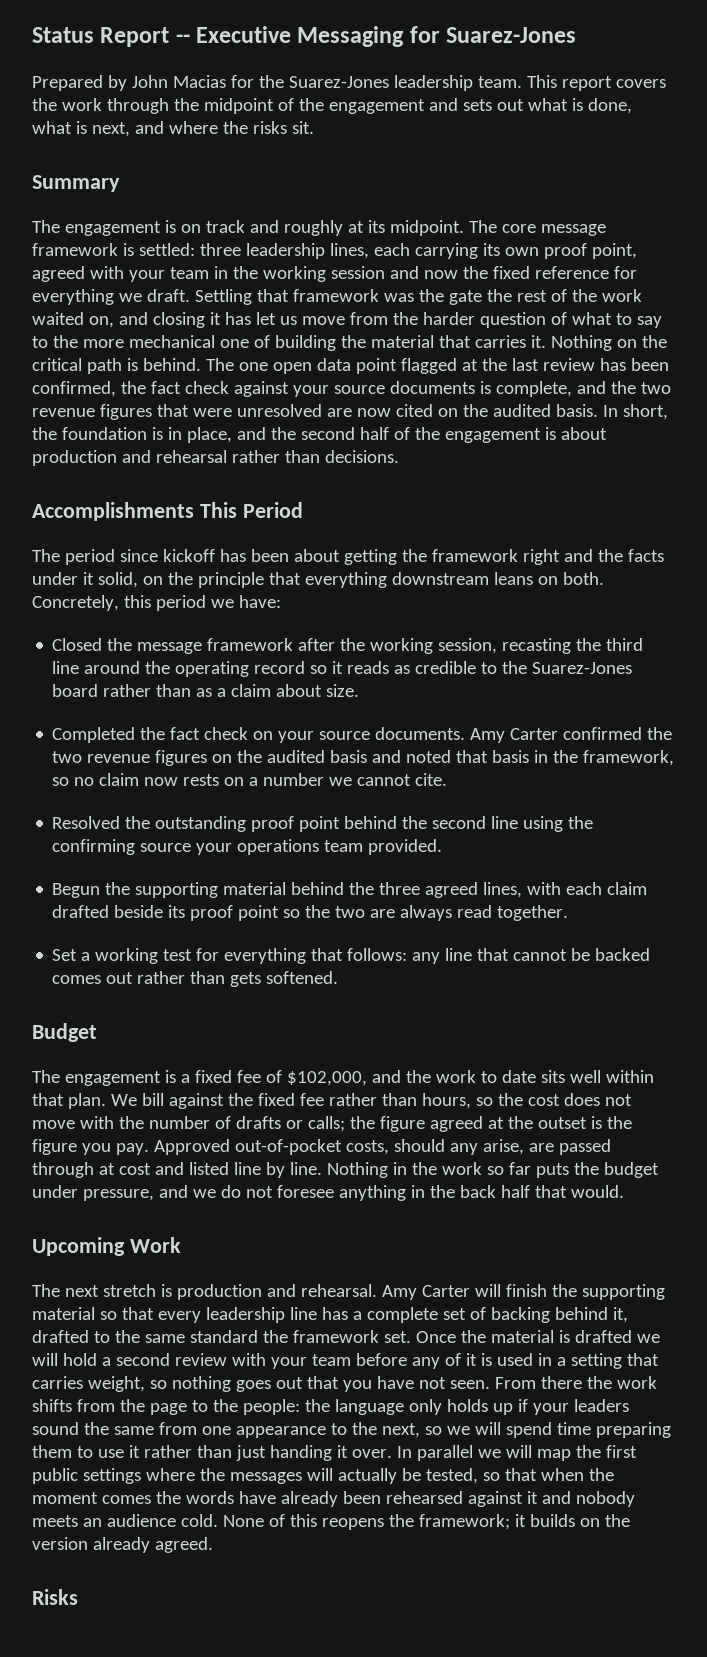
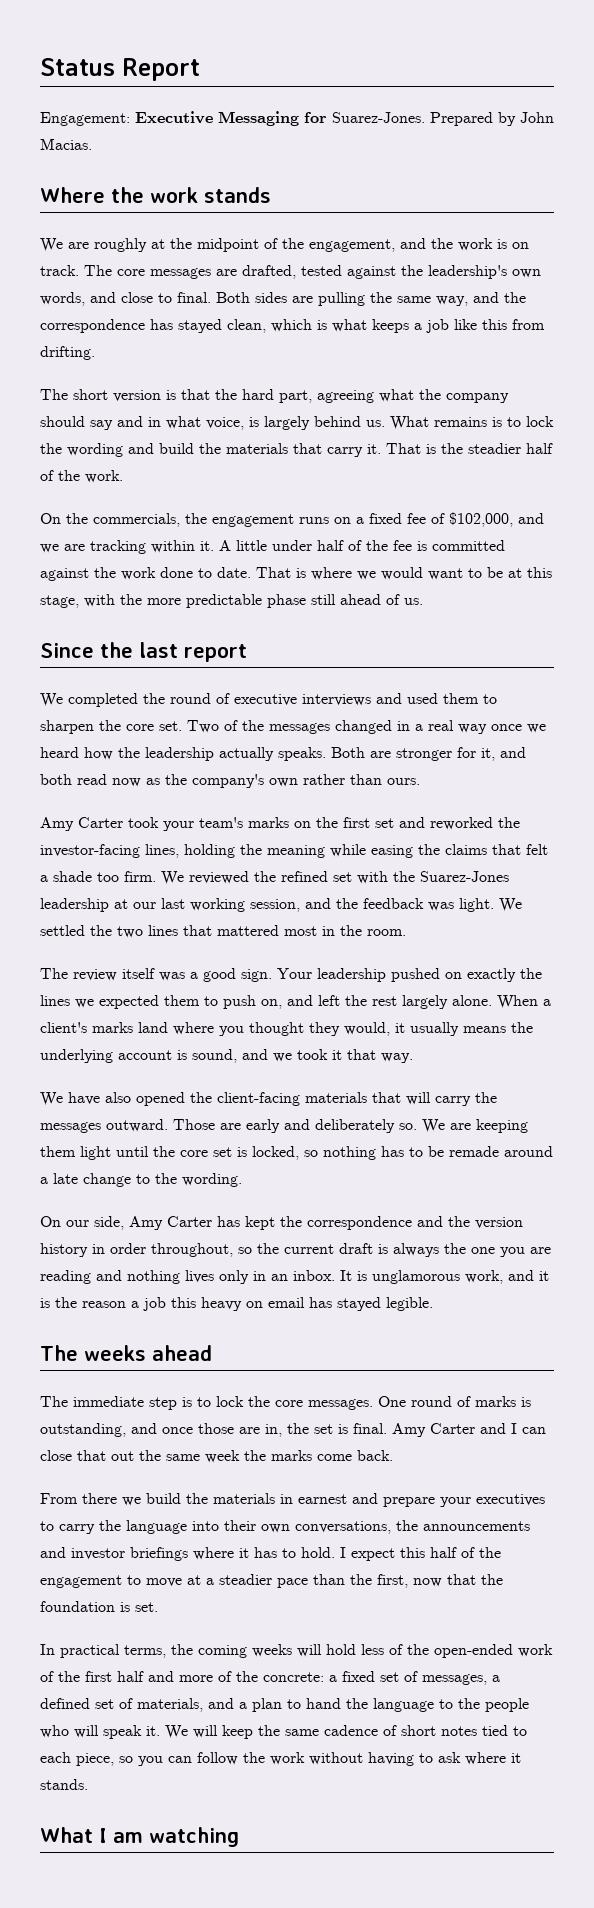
[175,34,190,43] -- -> [40,112,130,126] // Engagement:
[446,27,577,43] Suarez-Jones // -> [332,112,425,123] Suarez-Jones.
[172,75,666,91] [32,98,632,114] [32,121,314,137] [32,175,120,192] [32,220,606,236] [32,243,637,259] [32,266,637,282] [32,289,642,305] [32,312,662,328] [32,335,667,351] [32,358,669,374] [32,381,671,397] [32,404,668,420] [32,427,607,443] [32,450,399,466] [32,502,303,521] [32,549,664,565] [32,572,604,588] [32,595,281,611] [52,638,644,654] [52,661,633,677] [52,684,360,697] [52,727,673,743] [52,750,675,766] [52,773,448,786] [52,816,594,832] [52,839,443,855] [52,882,648,898] [52,905,569,921] [52,948,651,964] [52,971,339,987] [32,1023,97,1042] [32,1070,176,1086] Macias for the Suarez-Jones leadership team. This report covers the work through the midpoint of the engagement and sets out what is done, what is next, and where the risks sit. // Summary // The engagement is on track and roughly at its midpoint. The core message framework is settled: three leadership lines, each carrying its own proof point, agreed with your team in the working session and now the fixed reference for everything we draft. Settling that framework was the gate the rest of the work waited on, and closing it has let us move from the harder question of what to say to the more mechanical one of building the material that carries it. Nothing on the critical path is behind. The one open data point flagged at the last review has been confirmed, the fact check against your source documents is complete, and the two revenue figures that were unresolved are now cited on the audited basis. In short, the foundation is in place, and the second half of the engagement is about production and rehearsal rather than decisions. // Accomplishments This Period // The period since kickoff has been about getting the framework right and the facts under it solid, on the principle that everything downstream leans on both. Concretely, this period we have: // Closed the message framework after the working session, recasting the third line around the operating record so it reads as credible to the Suarez-Jones board rather than as a claim about size. // Completed the fact check on your source documents. Amy Carter confirmed the two revenue figures on the audited basis and noted that basis in the framework, so no claim now rests on a number we cannot cite. // Resolved the outstanding proof point behind the second line using the confirming source your operations team provided. // Begun the supporting material behind the three agreed lines, with each claim drafted beside its proof point so the two are always read together. // Set a working test for everything that follows: any line that cannot be backed comes out rather than gets softened. // Budget // The engagement is -> [40,138,92,150] [40,187,271,203] [40,238,529,252] [40,265,541,279] [40,292,526,306] [40,319,545,333] [40,346,95,360] [40,389,509,403] [40,416,554,430] [40,443,553,457] [40,470,123,483] [40,513,351,527] Macias. // Where the work stands // We are roughly at the midpoint of the engagement, and the work is on track. The core messages are drafted, tested against the leadership's own words, and close to final. Both sides are pulling the same way, and the correspondence has stayed clean, which is what keeps a job like this from drifting. // The short version is that the hard part, agreeing what the company should say and in what voice, is largely behind us. What remains is to lock the wording and build the materials that carry it. That is the steadier half of the work. // On the commercials, the engagement runs on
[405,1070,654,1083] [32,1093,632,1109] [32,1116,632,1132] [32,1139,611,1155] [32,1162,659,1178] [32,1185,624,1201] [32,1237,181,1256] [32,1284,665,1300] [32,1307,628,1323] [32,1330,660,1343] [32,1353,659,1369] [32,1376,657,1392] [32,1399,629,1415] [32,1422,671,1438] [32,1445,637,1461] [32,1468,614,1484] [32,1491,635,1507] [32,1514,630,1530] [32,1537,213,1553] [32,1589,78,1605] the work to date sits well within that plan. We bill against the fixed fee rather than hours, so the cost does not move with the number of drafts or calls; the figure agreed at the outset is the figure you pay. Approved out-of-pocket costs, should any arise, are passed through at cost and listed line by line. Nothing in the work so far puts the budget under pressure, and we do not foresee anything in the back half that would. // Upcoming Work // The next stretch is production and rehearsal. Amy Carter will finish the supporting material so that every leadership line has a complete set of backing behind it, drafted to the same standard the framework set. Once the material is drafted we will hold a second review with your team before any of it is used in a setting that carries weight, so nothing goes out that you have not seen. From there the work shifts from the page to the people: the language only holds up if your leaders sound the same from one appearance to the next, so we will spend time preparing them to use it rather than just handing it over. In parallel we will map the first public settings where the messages will actually be tested, so that when the moment comes the words have already been rehearsed against it and nobody meets an audience cold. None of this reopens the framework; it builds on the version already agreed. // Risks -> [40,540,505,554] [40,567,552,581] [40,594,423,608] [40,642,247,662] [40,693,497,707] [40,720,546,734] [40,747,526,761] [40,774,420,788] [40,817,520,831] [40,844,548,858] [40,871,509,885] [40,898,522,912] [40,925,406,938] [40,968,542,982] [40,995,551,1009] [40,1022,533,1036] [40,1049,413,1063] [40,1092,497,1106] [40,1119,528,1133] [40,1146,553,1160] [40,1173,242,1187] [40,1216,523,1230] [40,1243,551,1257] [40,1270,549,1284] [40,1297,433,1311] [40,1345,212,1361] [40,1396,531,1410] [40,1423,546,1437] [40,1450,393,1463] [40,1493,545,1507] [40,1520,530,1534] [40,1547,501,1561] [40,1574,503,1588] [40,1601,158,1612] [40,1644,553,1658] [40,1671,500,1685] [40,1698,529,1712] [40,1725,527,1739] [40,1752,521,1766] [40,1779,88,1790] [40,1827,239,1847] we are tracking within it. A little under half of the fee is committed against the work done to date. That is where we would want to be at this stage, with the more predictable phase still ahead of us. // Since the last report // We completed the round of executive interviews and used them to sharpen the core set. Two of the messages changed in a real way once we heard how the leadership actually speaks. Both are stronger for it, and both read now as the company's own rather than ours. // Amy Carter took your team's marks on the first set and reworked the investor-facing lines, holding the meaning while easing the claims that felt a shade too firm. We reviewed the refined set with the Suarez-Jones leadership at our last working session, and the feedback was light. We settled the two lines that mattered most in the room. // The review itself was a good sign. Your leadership pushed on exactly the lines we expected them to push on, and left the rest largely alone. When a client's marks land where you thought they would, it usually means the underlying account is sound, and we took it that way. // We have also opened the client-facing materials that will carry the messages outward. Those are early and deliberately so. We are keeping them light until the core set is locked, so nothing has to be remade around a late change to the wording. // On our side, Amy Carter has kept the correspondence and the version history in order throughout, so the current draft is always the one you are reading and nothing lives only in an inbox. It is unglamorous work, and it is the reason a job this heavy on email has stayed legible. // The weeks ahead // The immediate step is to lock the core messages. One round of marks is outstanding, and once those are in, the set is final. Amy Carter and I can close that out the same week the marks come back. // From there we build the materials in earnest and prepare your executives to carry the language into their own conversations, the announcements and investor briefings where it has to hold. I expect this half of the engagement to move at a steadier pace than the first, now that the foundation is set. // In practical terms, the coming weeks will hold less of the open-ended work of the first half and more of the concrete: a fixed set of messages, a defined set of materials, and a plan to hand the language to the people who will speak it. We will keep the same cadence of short notes tied to each piece, so you can follow the work without having to ask where it stands. // What I am watching

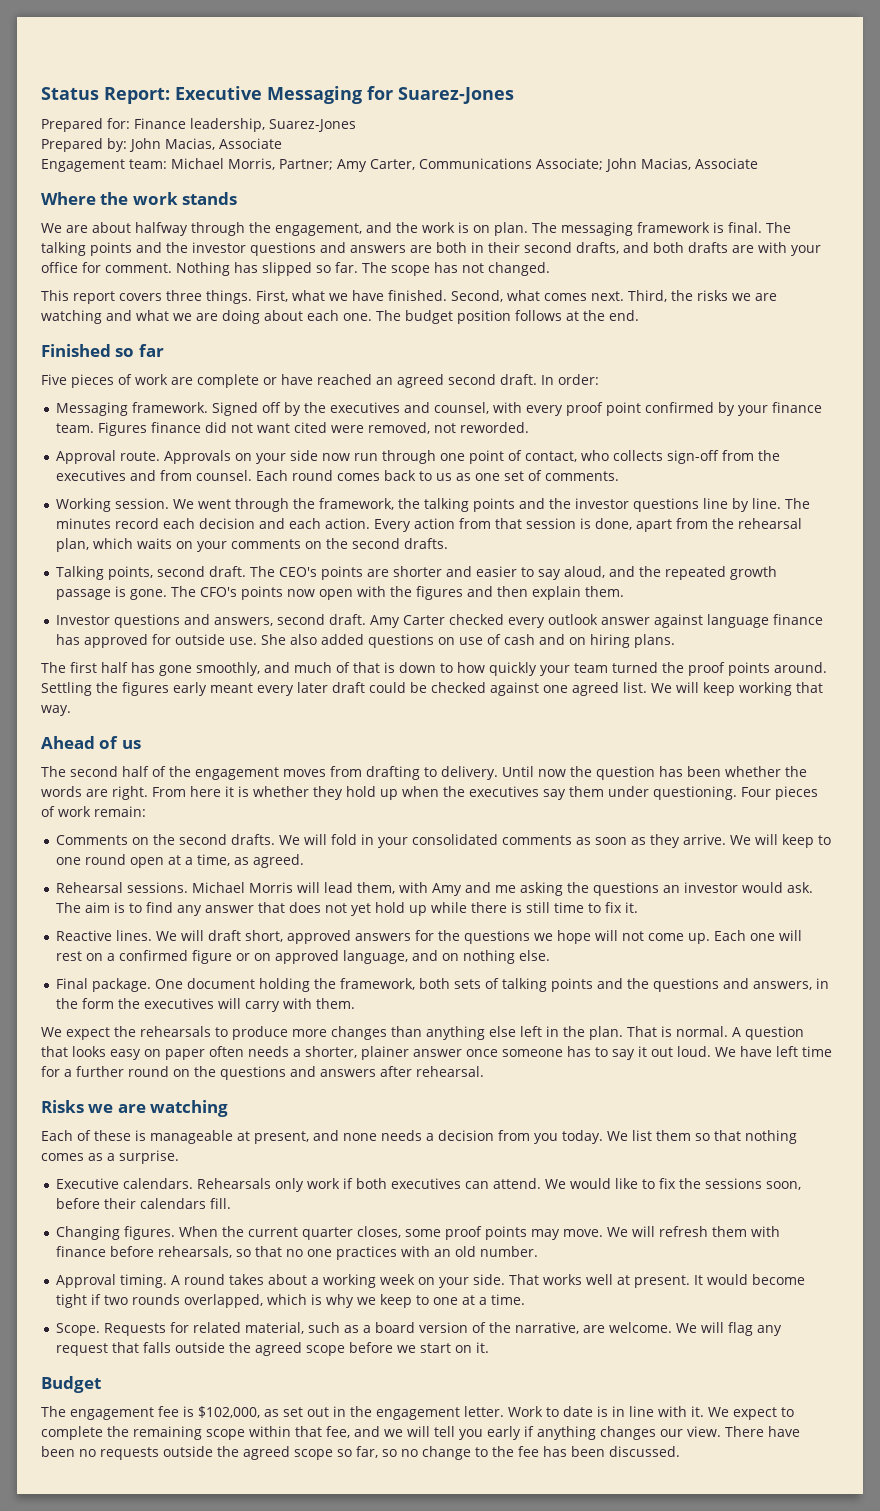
[122,58,200,81] [40,112,130,126] Report // Engagement: -> [104,87,170,104] Report:
[332,112,554,126] [40,138,92,150] Suarez-Jones. Prepared by John Macias. -> [398,87,514,104] [41,118,356,132] [41,138,282,152] [41,158,758,172] Suarez-Jones // Prepared for: Finance leadership, Suarez-Jones // Prepared by: John Macias, Associate // Engagement team: Michael Morris, Partner; Amy Carter, Communications Associate; John Macias, Associate
[94,238,278,252] roughly at the midpoint of -> [92,222,245,236] about halfway through
[40,265,541,279] [40,292,526,306] [40,319,545,333] [40,346,95,360] [40,389,509,403] [40,416,554,430] [40,443,553,457] [40,470,123,483] [40,512,544,527] [40,540,505,554] [40,567,552,581] [40,594,423,608] [40,642,247,662] [40,693,497,707] [40,720,546,734] [40,747,526,761] [40,774,420,788] [40,817,520,831] [40,844,548,858] [40,871,509,885] [40,898,522,912] [40,925,406,938] [40,968,542,982] [40,995,551,1009] [40,1022,533,1036] [40,1049,413,1063] [40,1092,497,1106] [40,1119,528,1133] [40,1146,553,1160] [40,1173,242,1187] [40,1216,523,1230] [40,1243,551,1257] [40,1270,549,1284] [40,1297,433,1311] [40,1345,212,1361] [40,1396,531,1410] [40,1423,546,1437] [40,1450,393,1463] [40,1493,545,1507] [40,1520,530,1534] [40,1547,501,1561] [40,1574,503,1588] [40,1601,158,1612] [40,1644,553,1658] [40,1671,500,1685] [40,1698,529,1712] [40,1725,527,1739] [40,1752,521,1766] [40,1779,88,1790] [40,1827,239,1847] track. The core messages are drafted, tested against the leadership's own words, and close to final. Both sides are pulling the same way, and the correspondence has stayed clean, which is what keeps a job like this from drifting. // The short version is that the hard part, agreeing what the company should say and in what voice, is largely behind us. What remains is to lock the wording and build the materials that carry it. That is the steadier half of the work. // On the commercials, the engagement runs on a fixed fee of $102,000, and we are tracking within it. A little under half of the fee is committed against the work done to date. That is where we would want to be at this stage, with the more predictable phase still ahead of us. // Since the last report // We completed the round of executive interviews and used them to sharpen the core set. Two of the messages changed in a real way once we heard how the leadership actually speaks. Both are stronger for it, and both read now as the company's own rather than ours. // Amy Carter took your team's marks on the first set and reworked the investor-facing lines, holding the meaning while easing the claims that felt a shade too firm. We reviewed the refined set with the Suarez-Jones leadership at our last working session, and the feedback was light. We settled the two lines that mattered most in the room. // The review itself was a good sign. Your leadership pushed on exactly the lines we expected them to push on, and left the rest largely alone. When a client's marks land where you thought they would, it usually means the underlying account is sound, and we took it that way. // We have also opened the client-facing materials that will carry the messages outward. Those are early and deliberately so. We are keeping them light until the core set is locked, so nothing has to be remade around a late change to the wording. // On our side, Amy Carter has kept the correspondence and the version history in order throughout, so the current draft is always the one you are reading and nothing lives only in an inbox. It is unglamorous work, and it is the reason a job this heavy on email has stayed legible. // The weeks ahead // The immediate step is to lock the core messages. One round of marks is outstanding, and once those are in, the set is final. Amy Carter and I can close that out the same week the marks come back. // From there we build the materials in earnest and prepare your executives to carry the language into their own conversations, the announcements and investor briefings where it has to hold. I expect this half of the engagement to move at a steadier pace than the first, now that the foundation is set. // In practical terms, the coming weeks will hold less of the open-ended work of the first half and more of the concrete: a fixed set of messages, a defined set of materials, and a plan to hand the language to the people who will speak it. We will keep the same cadence of short notes tied to each piece, so you can follow the work without having to ask where it stands. // What I am watching -> [494,222,791,236] [41,242,821,256] [41,262,550,276] [41,290,777,304] [41,310,639,324] [41,344,164,357] [41,374,599,388] [56,402,823,416] [56,422,530,436] [56,450,781,464] [56,470,620,481] [56,498,811,512] [56,518,803,532] [56,538,449,552] [56,566,778,580] [56,586,625,600] [56,614,824,628] [56,634,676,648] [41,662,827,676] [41,682,823,696] [41,705,71,716] [41,736,141,749] [41,766,807,780] [41,786,818,800] [41,806,146,817] [56,834,832,848] [56,854,305,868] [56,882,814,896] [56,902,639,916] [56,930,803,944] [56,950,551,964] [56,978,830,992] [56,998,356,1012] [41,1026,804,1040] [41,1046,832,1060] [41,1066,484,1080] [41,1100,229,1117] [41,1130,797,1144] [41,1150,179,1164] [56,1178,802,1192] [56,1198,232,1209] [56,1226,781,1240] [56,1246,539,1260] [56,1274,806,1288] [56,1294,526,1308] [56,1322,783,1336] [56,1342,490,1356] [41,1376,101,1393] [41,1406,794,1420] [41,1426,800,1440] [41,1446,680,1460] plan. The messaging framework is final. The talking points and the investor questions and answers are both in their second drafts, and both drafts are with your office for comment. Nothing has slipped so far. The scope has not changed. // This report covers three things. First, what we have finished. Second, what comes next. Third, the risks we are watching and what we are doing about each one. The budget position follows at the end. // Finished so far // Five pieces of work are complete or have reached an agreed second draft. In order: // Messaging framework. Signed off by the executives and counsel, with every proof point confirmed by your finance team. Figures finance did not want cited were removed, not reworded. // Approval route. Approvals on your side now run through one point of contact, who collects sign-off from the executives and from counsel. Each round comes back to us as one set of comments. // Working session. We went through the framework, the talking points and the investor questions line by line. The minutes record each decision and each action. Every action from that session is done, apart from the rehearsal plan, which waits on your comments on the second drafts. // Talking points, second draft. The CEO's points are shorter and easier to say aloud, and the repeated growth passage is gone. The CFO's points now open with the figures and then explain them. // Investor questions and answers, second draft. Amy Carter checked every outlook answer against language finance has approved for outside use. She also added questions on use of cash and on hiring plans. // The first half has gone smoothly, and much of that is down to how quickly your team turned the proof points around. Settling the figures early meant every later draft could be checked against one agreed list. We will keep working that way. // Ahead of us // The second half of the engagement moves from drafting to delivery. Until now the question has been whether the words are right. From here it is whether they hold up when the executives say them under questioning. Four pieces of work remain: // Comments on the second drafts. We will fold in your consolidated comments as soon as they arrive. We will keep to one round open at a time, as agreed. // Rehearsal sessions. Michael Morris will lead them, with Amy and me asking the questions an investor would ask. The aim is to find any answer that does not yet hold up while there is still time to fix it. // Reactive lines. We will draft short, approved answers for the questions we hope will not come up. Each one will rest on a confirmed figure or on approved language, and on nothing else. // Final package. One document holding the framework, both sets of talking points and the questions and answers, in the form the executives will carry with them. // We expect the rehearsals to produce more changes than anything else left in the plan. That is normal. A question that looks easy on paper often needs a shorter, plainer answer once someone has to say it out loud. We have left time for a further round on the questions and answers after rehearsal. // Risks we are watching // Each of these is manageable at present, and none needs a decision from you today. We list them so that nothing comes as a surprise. // Executive calendars. Rehearsals only work if both executives can attend. We would like to fix the sessions soon, before their calendars fill. // Changing figures. When the current quarter closes, some proof points may move. We will refresh them with finance before rehearsals, so that no one practices with an old number. // Approval timing. A round takes about a working week on your side. That works well at present. It would become tight if two rounds overlapped, which is why we keep to one at a time. // Scope. Requests for related material, such as a board version of the narrative, are welcome. We will flag any request that falls outside the agreed scope before we start on it. // Budget // The engagement fee is $102,000, as set out in the engagement letter. Work to date is in line with it. We expect to complete the remaining scope within that fee, and we will tell you early if anything changes our view. There have been no requests outside the agreed scope so far, so no change to the fee has been discussed.

